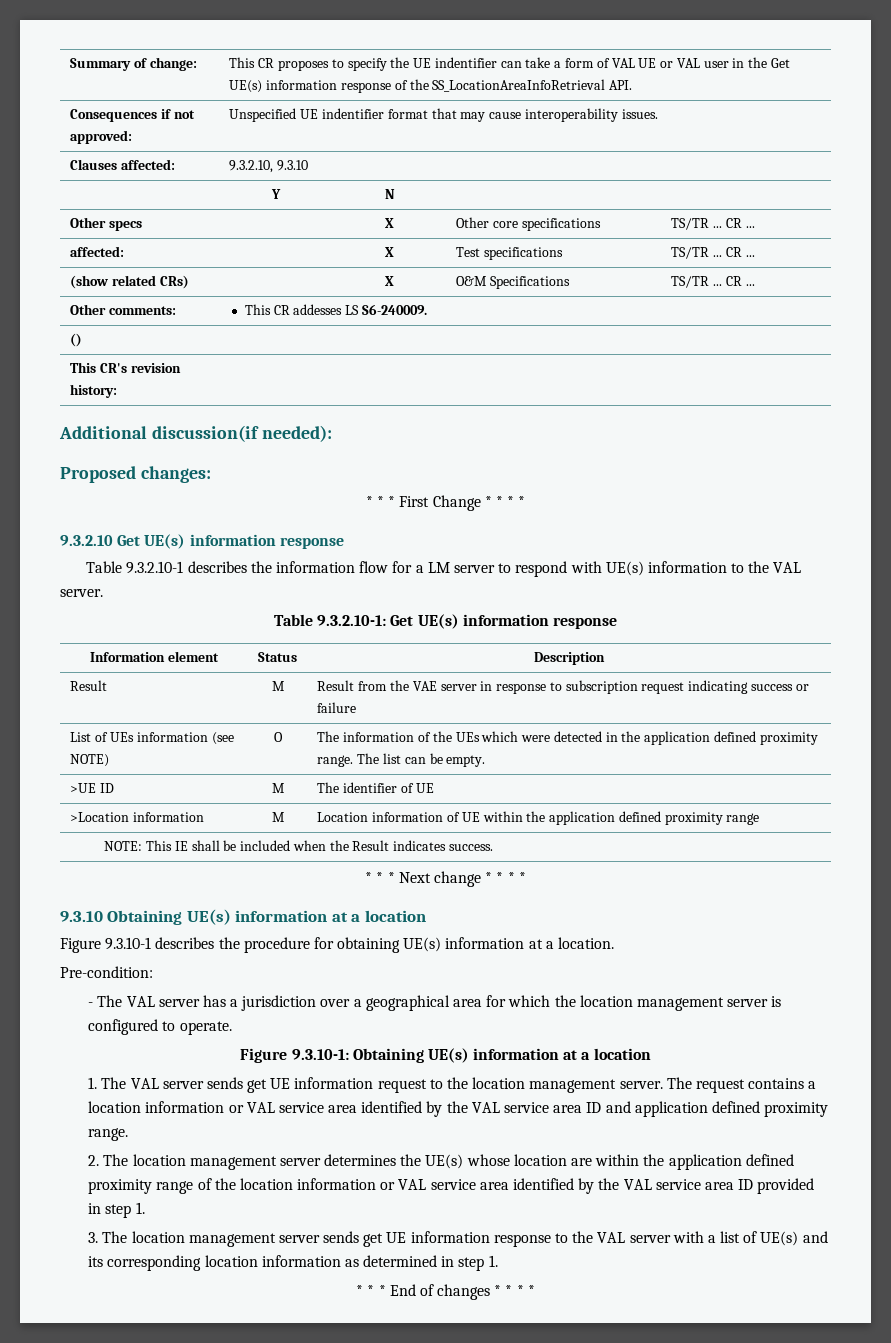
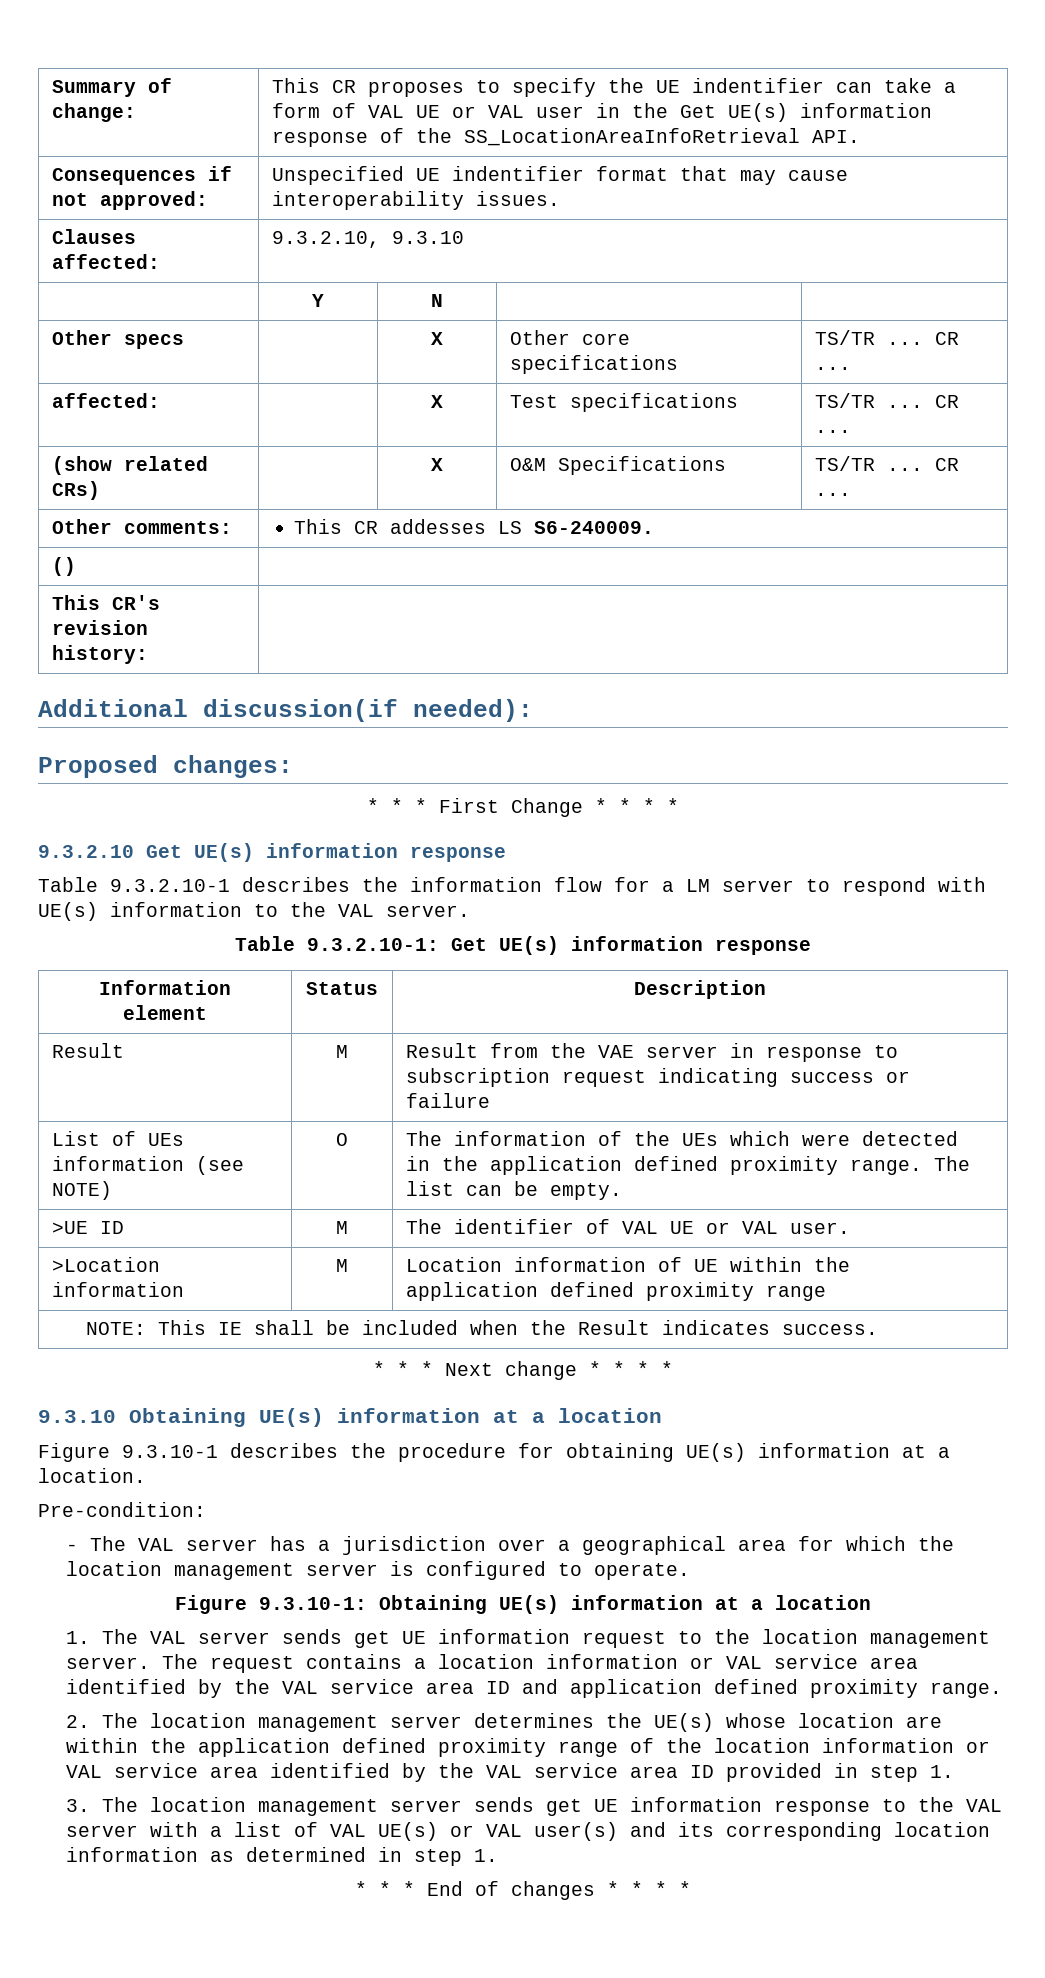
[415,783,434,793] UE -> [622,1221,851,1234] VAL UE or VAL user.
[760,1231,799,1246] UE(s) -> [330,1822,619,1841] VAL UE(s) or VAL user(s)

